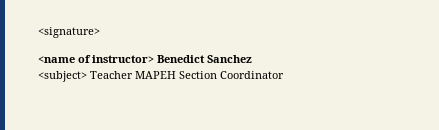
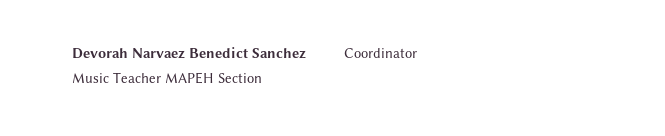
[38,27,100,38] [38,55,154,63] <signature> // <name of instructor> -> [72,48,185,59] Devorah Narvaez
[38,71,87,82] <subject> -> [72,73,109,83] Music

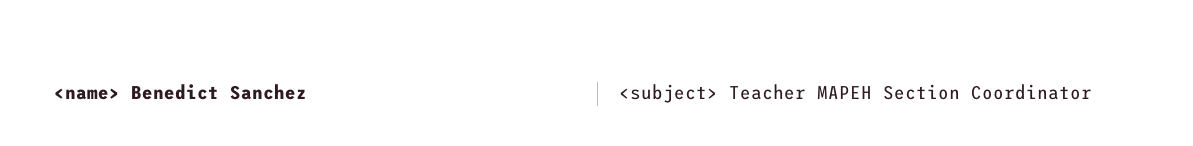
[72,48,185,59] Devorah Narvaez -> [54,88,120,100] <name>
[72,73,109,83] Music -> [619,84,718,103] <subject>

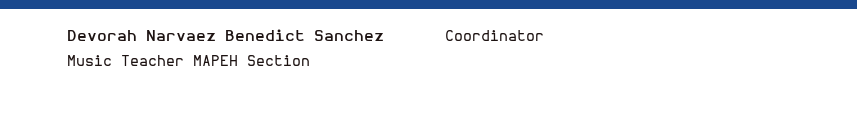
[54,88,120,100] <name> -> [67,30,216,41] Devorah Narvaez
[619,84,718,103] <subject> -> [67,55,112,66] Music

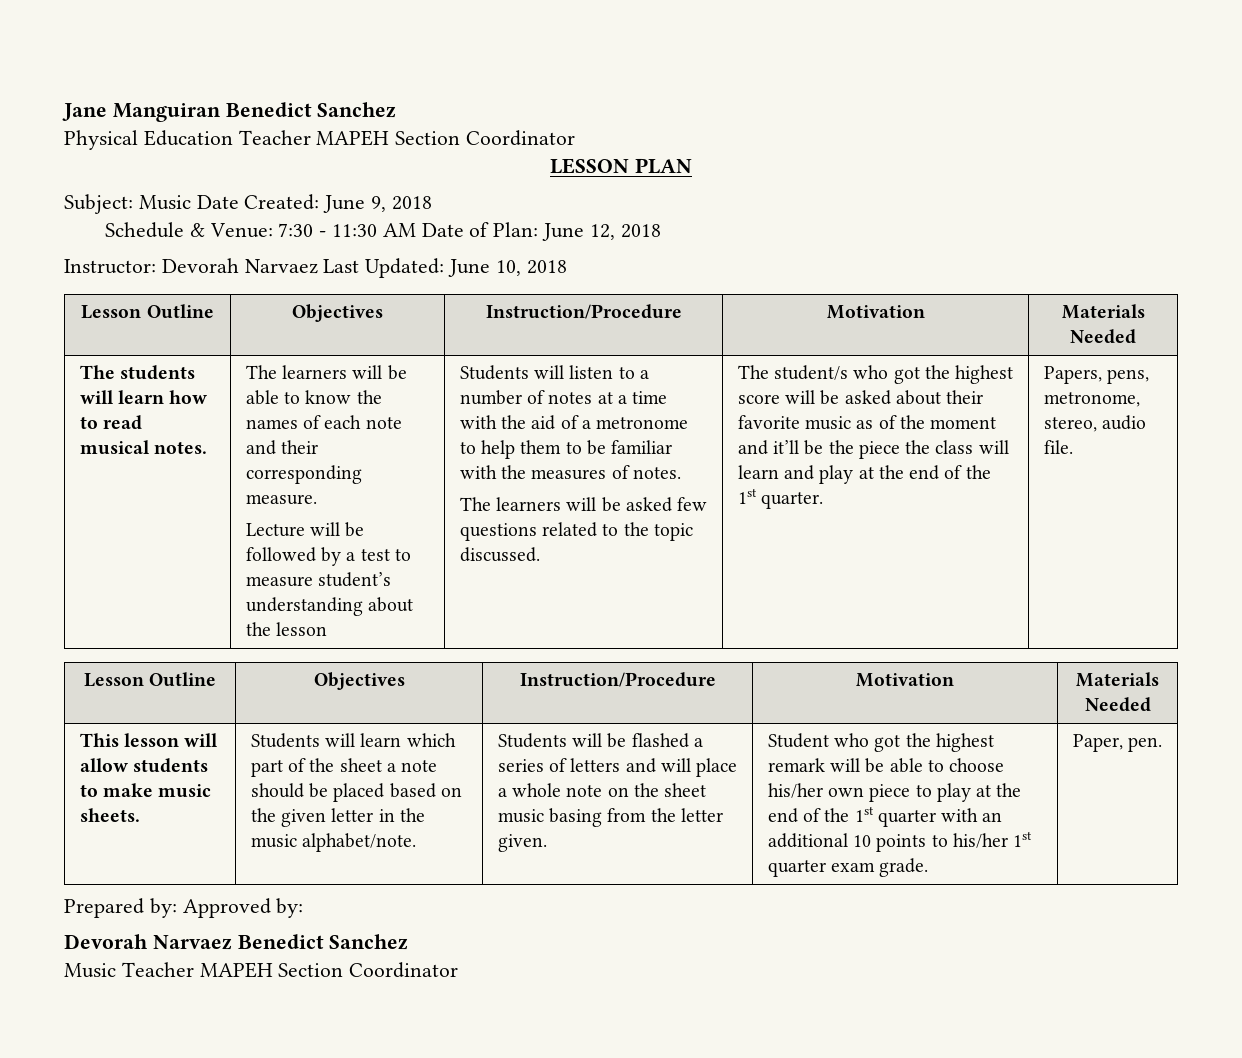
(67, 35) none -> [62,102,397,122] [64,130,576,150] [550,158,692,174] [64,194,432,214] [104,222,661,241] [64,258,567,278] [81,304,214,319] [292,304,383,322] [485,304,682,319] [826,305,925,319] [1061,304,1145,319] [1070,329,1136,344] [79,365,196,380] [79,390,208,404] [79,415,143,430] [79,440,208,455] [245,365,407,380] [245,390,382,405] [245,415,402,429] [245,440,319,455] [245,465,362,484] [245,494,317,505] [245,522,365,537] [245,547,411,566] [245,572,392,587] [245,597,414,616] [245,622,328,636] [459,365,649,380] [459,390,668,405] [459,415,689,430] [459,440,673,459] [459,465,681,480] [459,497,708,512] [459,522,693,541] [459,547,540,562] [737,365,1014,384] [737,390,984,405] [737,415,997,430] [737,440,1009,459] [737,465,991,484] [737,488,824,509] [1043,366,1150,384] [1043,392,1140,407] [1043,415,1147,432] [1043,440,1073,454] [83,672,217,687] [313,672,405,690] [519,672,716,687] [856,673,954,687] [1076,672,1159,687] [1084,697,1151,712] [79,733,219,747] [79,758,209,773] [79,783,212,798] [79,808,140,822] [250,733,456,748] [250,758,438,777] [250,783,462,802] [250,808,425,827] [250,833,417,852] [497,733,703,748] [497,758,738,777] [497,783,707,797] [497,808,723,827] [497,834,547,852] [767,733,994,752] [767,758,1005,773] [767,783,1022,802] [767,806,1003,827] [767,831,1033,852] [767,858,929,877] [1072,734,1163,752] [64,898,304,918] Jane Manguiran Benedict Sanchez // Physical Education Teacher MAPEH Section Coordinator // LESSON PLAN // Subject: Music Date Created: June 9, 2018 // Schedule & Venue: 7:30 - 11:30 AM Date of Plan: June 12, 2018 // Instructor: Devorah Narvaez Last Updated: June 10, 2018 // Lesson Outline | Objectives | Instruction/Procedure | Motivation | Materials Needed // The students will learn how to read musical notes. | The learners will be able to know the names of each note and their corresponding measure. // Lecture will be followed by a test to measure student’s understanding about the lesson | Students will listen to a number of notes at a time with the aid of a metronome to help them to be familiar with the measures of notes. // The learners will be asked few questions related to the topic discussed. | The student/s who got the highest score will be asked about their favorite music as of the moment and it’ll be the piece the class will learn and play at the end of the 1st quarter. | Papers, pens, metronome, stereo, audio file. // Lesson Outline | Objectives | Instruction/Procedure | Motivation | Materials Needed // This lesson will allow students to make music sheets. | Students will learn which part of the sheet a note should be placed based on the given letter in the music alphabet/note. | Students will be flashed a series of letters and will place a whole note on the sheet music basing from the letter given. | Student who got the highest remark will be able to choose his/her own piece to play at the end of the 1st quarter with an additional 10 points to his/her 1st quarter exam grade. | Paper, pen. // Prepared by: Approved by: //

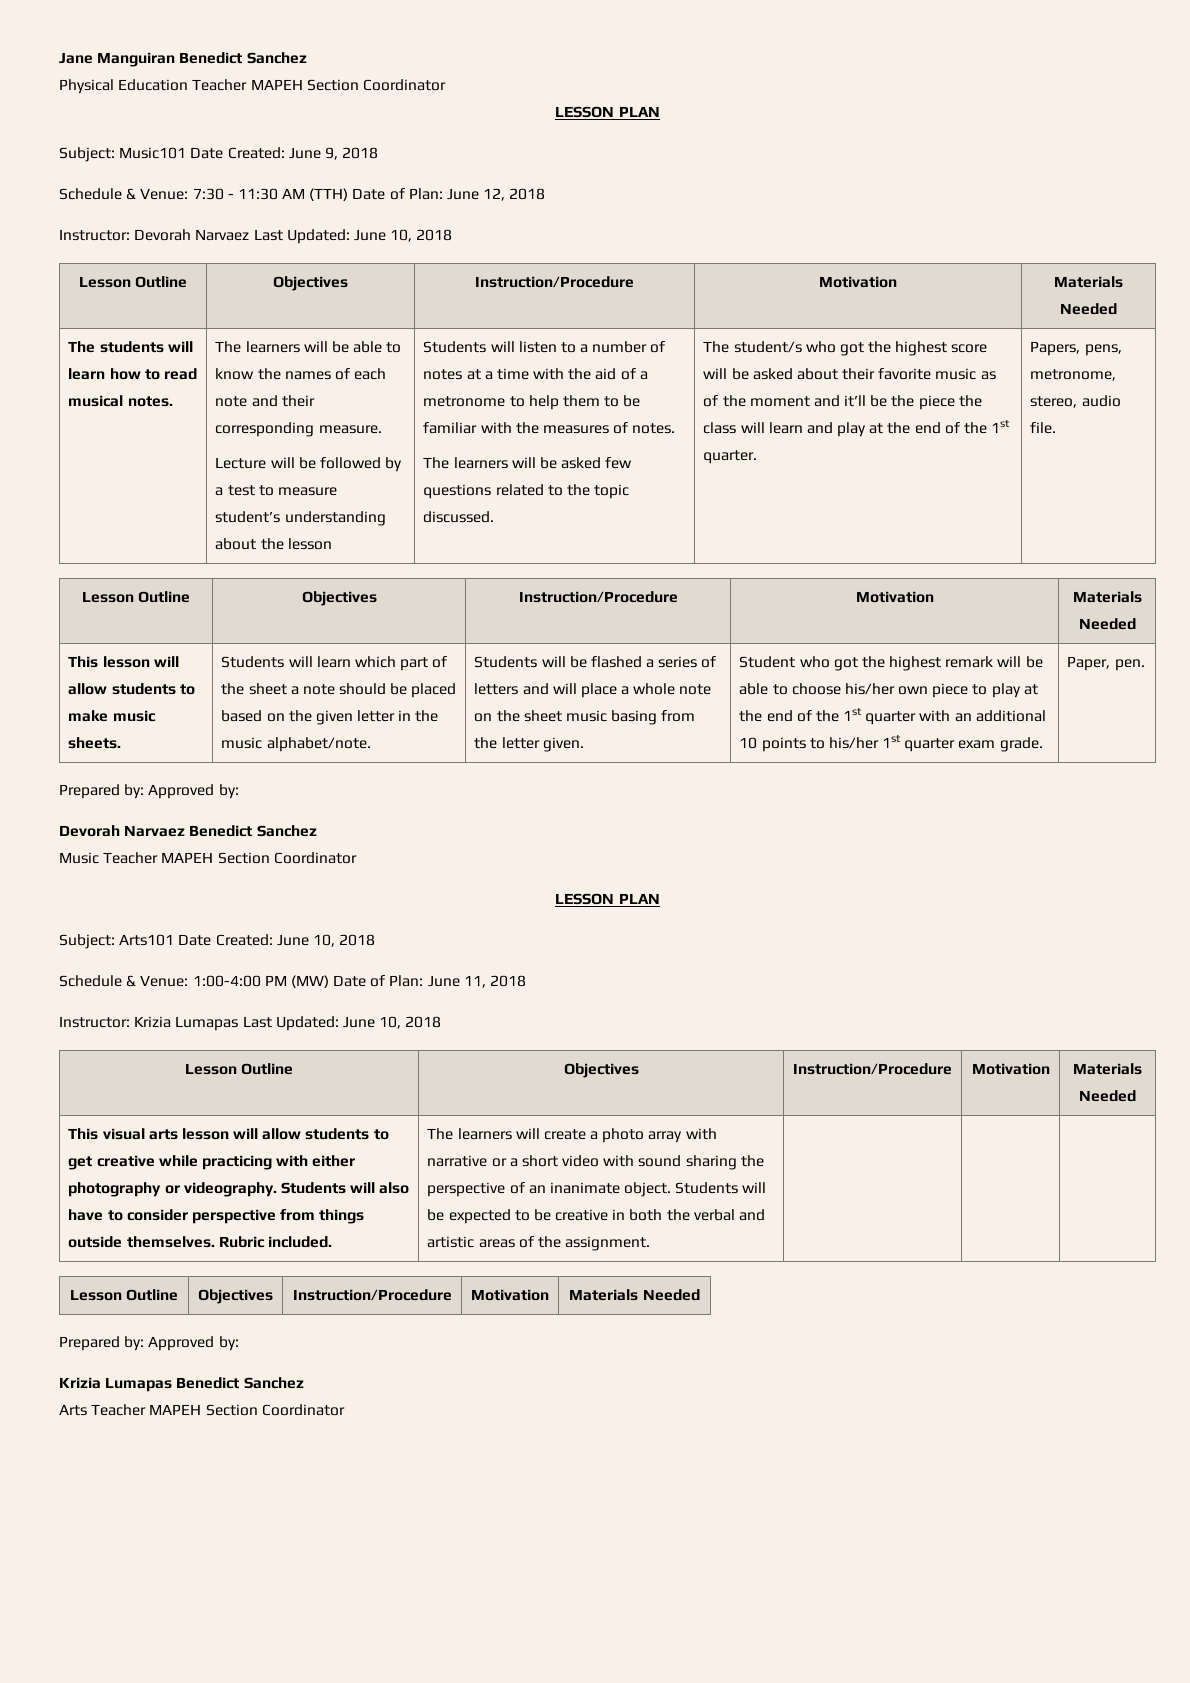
[138,195,191,210] Music -> [119,147,187,159] Music101
(416, 230) none -> [309,188,349,201] (TTH)
(459, 970) none -> [555,893,660,905] [59,934,376,949] [59,975,527,988] [59,1016,442,1031] [184,1063,294,1075] [563,1063,639,1078] [793,1063,952,1075] [971,1063,1050,1075] [1073,1063,1142,1075] [1079,1090,1136,1102] [68,1128,389,1140] [68,1155,356,1170] [68,1182,410,1197] [68,1209,365,1224] [68,1236,332,1248] [427,1128,717,1143] [427,1155,764,1170] [427,1182,767,1197] [427,1209,765,1224] [427,1236,651,1251] [69,1289,179,1301] [198,1289,273,1304] [292,1289,452,1301] [471,1289,549,1301] [569,1289,700,1301] [59,1336,239,1351] [59,1377,304,1392] [59,1404,345,1416] // LESSON PLAN // Subject: Arts101 Date Created: June 10, 2018 // Schedule & Venue: 1:00-4:00 PM (MW) Date of Plan: June 11, 2018 // Instructor: Krizia Lumapas Last Updated: June 10, 2018 // Lesson Outline | Objectives | Instruction/Procedure | Motivation | Materials Needed // This visual arts lesson will allow students to get creative while practicing with either photography or videography. Students will also have to consider perspective from things outside themselves. Rubric included. | The learners will create a photo array with narrative or a short video with sound sharing the perspective of an inanimate object. Students will be expected to be creative in both the verbal and artistic areas of the assignment. | | | // Lesson Outline | Objectives | Instruction/Procedure | Motivation | Materials Needed // Prepared by: Approved by: // Krizia Lumapas Benedict Sanchez // Arts Teacher MAPEH Section Coordinator

